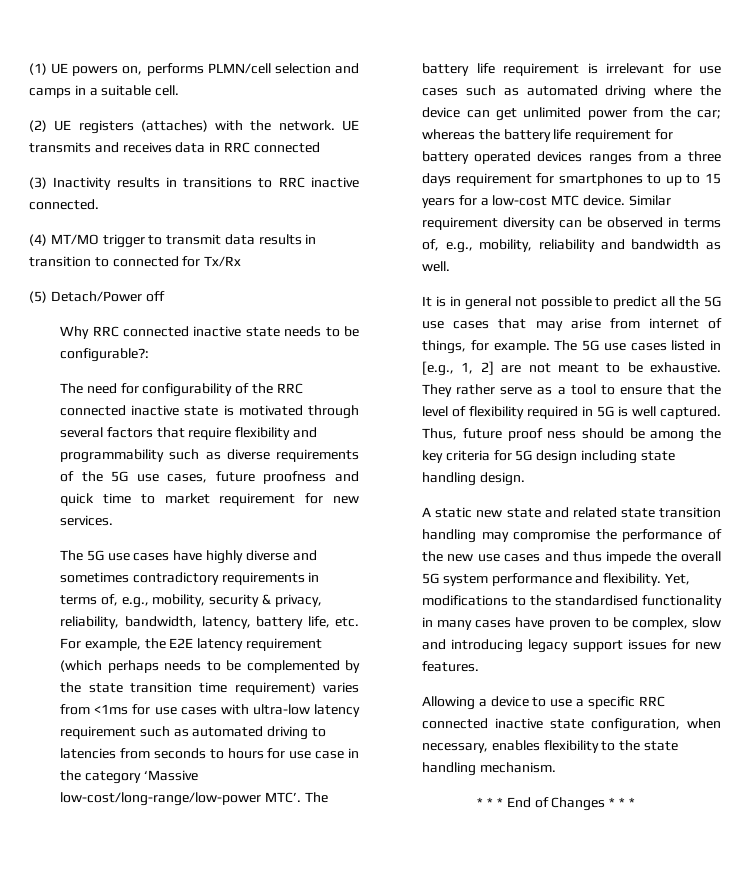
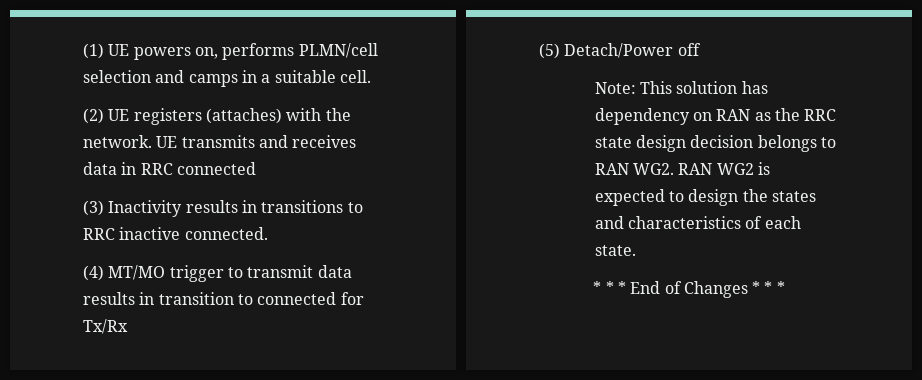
[60,326,359,339] [60,348,150,362] [60,383,303,397] [60,405,359,419] [60,427,318,440] [60,449,359,463] [60,471,359,484] [60,493,359,506] [60,515,114,526] [60,550,317,564] [60,572,320,585] [60,594,322,608] [60,616,359,629] [60,638,323,651] [60,660,360,673] [60,682,359,695] [60,704,360,717] [60,726,327,740] [60,748,359,759] [60,770,198,784] [60,792,328,806] [422,63,721,76] [422,85,721,99] [422,107,721,121] [422,129,674,142] [422,151,721,165] [422,173,721,186] [422,195,671,208] [422,217,721,230] [422,239,721,253] [422,261,451,272] [422,296,721,310] [422,318,722,331] [422,340,721,354] [422,361,721,376] [422,384,721,397] [422,406,721,419] [422,428,721,442] [422,450,675,464] [422,472,525,486] [422,507,721,518] [422,529,722,543] [422,551,721,564] [422,573,691,586] [422,595,722,608] [422,617,721,630] [422,639,721,653] [422,661,480,672] [422,696,665,710] [422,718,721,732] [422,740,679,753] [422,762,556,776] Why RRC connected inactive state needs to be configurable?: // The need for configurability of the RRC connected inactive state is motivated through several factors that require flexibility and programmability such as diverse requirements of the 5G use cases, future proofness and quick time to market requirement for new services. // The 5G use cases have highly diverse and sometimes contradictory requirements in terms of, e.g., mobility, security & privacy, reliability, bandwidth, latency, battery life, etc. For example, the E2E latency requirement (which perhaps needs to be complemented by the state transition time requirement) varies from <1ms for use cases with ultra-low latency requirement such as automated driving to latencies from seconds to hours for use case in the category ‘Massive low-cost/long-range/low-power MTC’. The battery life requirement is irrelevant for use cases such as automated driving where the device can get unlimited power from the car; whereas the battery life requirement for battery operated devices ranges from a three days requirement for smartphones to up to 15 years for a low-cost MTC device. Similar requirement diversity can be observed in terms of, e.g., mobility, reliability and bandwidth as well. // It is in general not possible to predict all the 5G use cases that may arise from internet of things, for example. The 5G use cases listed in [e.g., 1, 2] are not meant to be exhaustive. They rather serve as a tool to ensure that the level of flexibility required in 5G is well captured. Thus, future proof ness should be among the key criteria for 5G design including state handling design. // A static new state and related state transition handling may compromise the performance of the new use cases and thus impede the overall 5G system performance and flexibility. Yet, modifications to the standardised functionality in many cases have proven to be complex, slow and introducing legacy support issues for new features. // Allowing a device to use a specific RRC connected inactive state configuration, when necessary, enables flexibility to the state handling mechanism. -> [594,81,768,94] [594,108,837,125] [594,135,837,152] [594,162,771,175] [594,189,817,206] [594,216,801,229] [594,245,636,256] Note: This solution has dependency on RAN as the RRC state design decision belongs to RAN WG2. RAN WG2 is expected to design the states and characteristics of each state.

